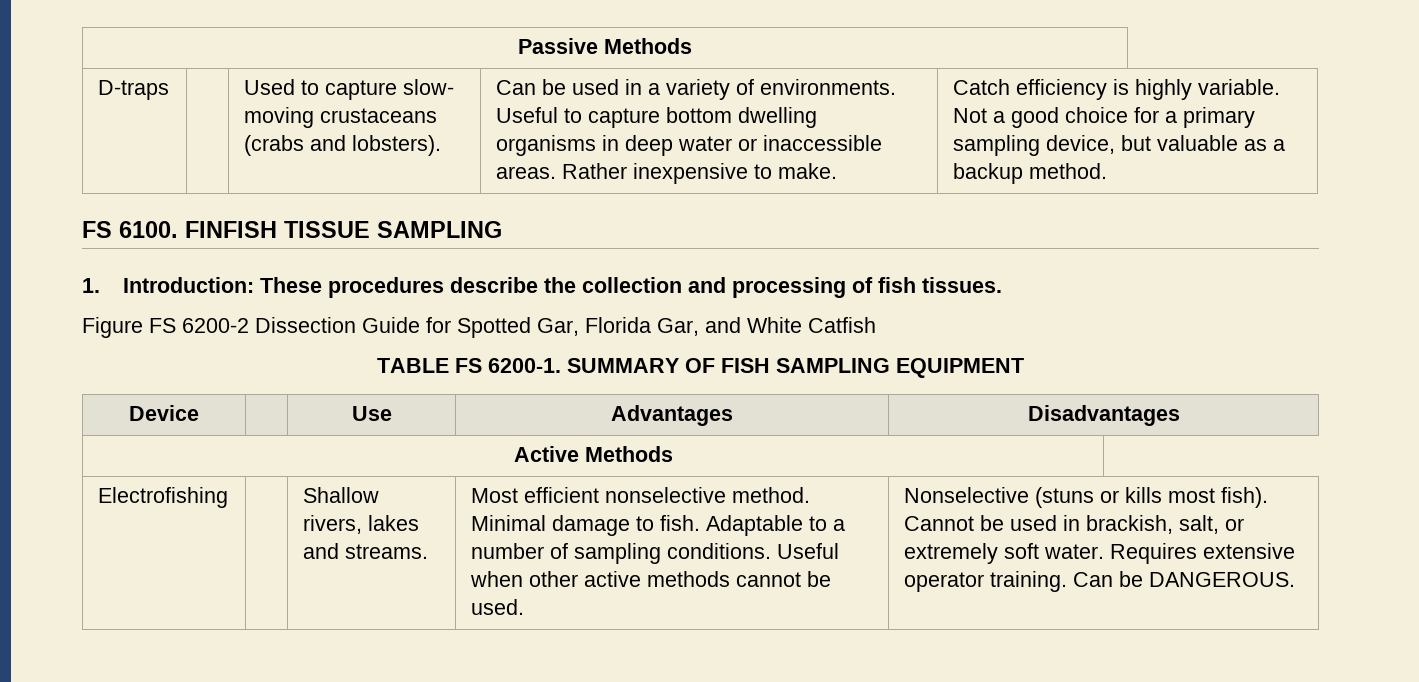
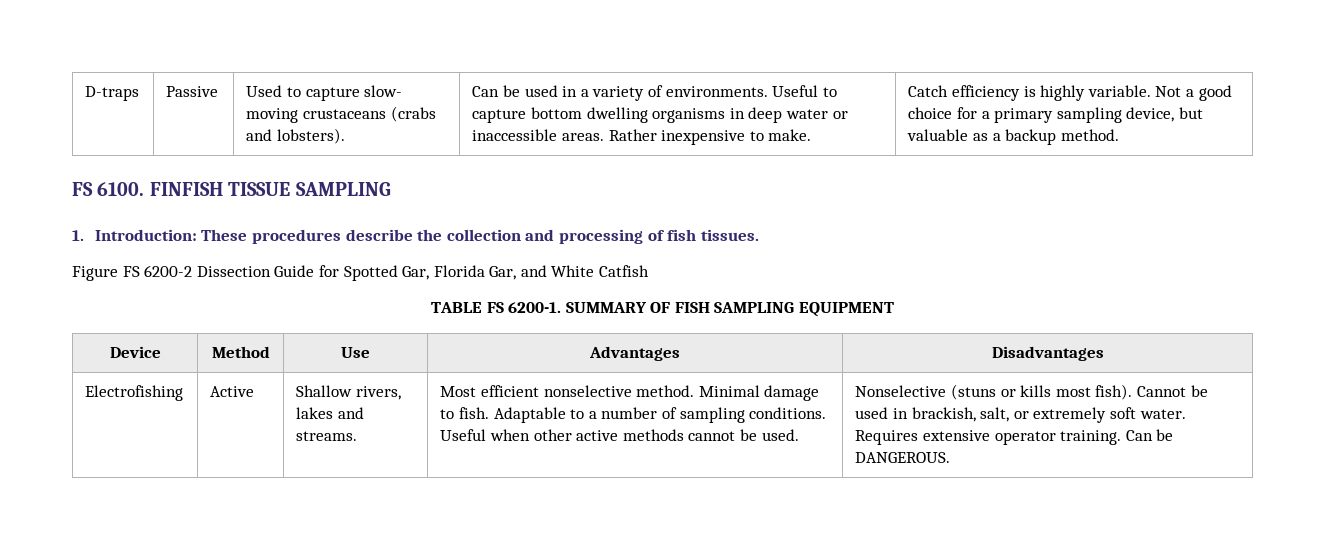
[518,38,692,54] Passive Methods // -> (85, 93) none
(170, 90) none -> [166,86,219,97] Passive
(199, 413) none -> [211,346,270,358] Method
[513,446,673,462] // Active Methods -> (1104, 353) none
(229, 497) none -> [210,386,255,397] Active

